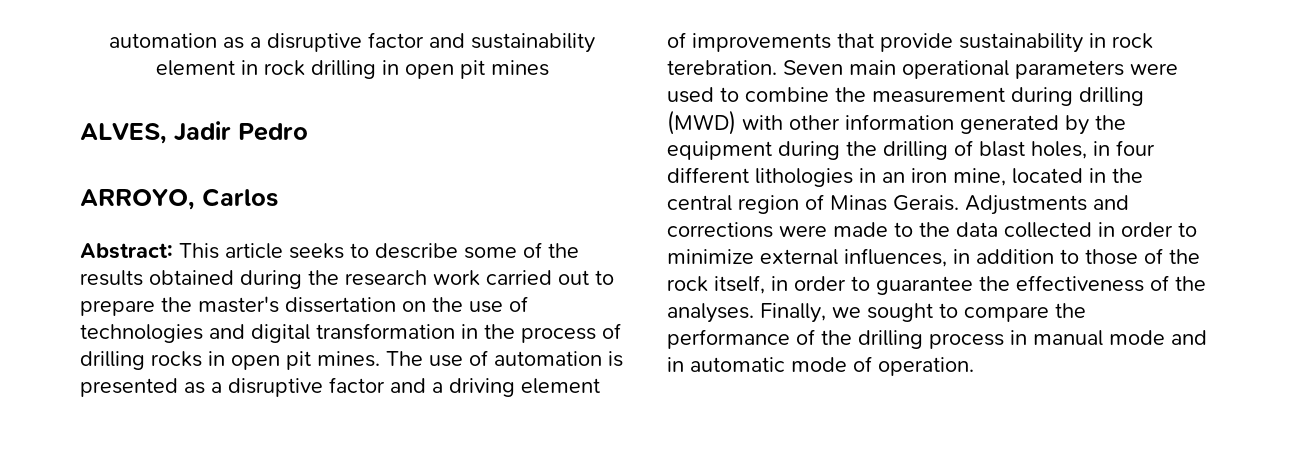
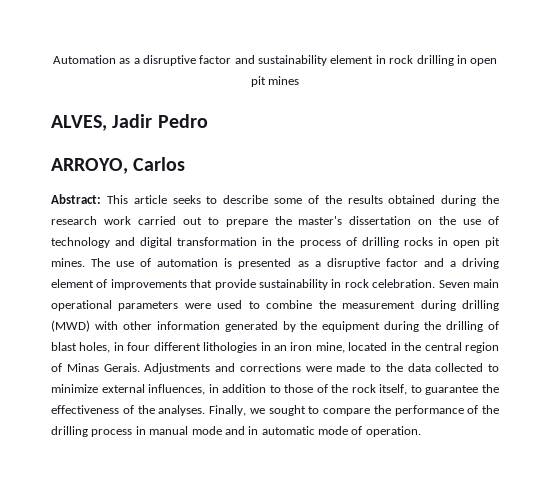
[109,33,217,48] automation -> [52,55,116,64] Automation
[80,324,203,343] technologies -> [51,237,110,248] technology
[667,60,777,75] terebration. -> [372,279,436,288] celebration.
[1098,222,1173,237] in order -> (484, 367) none
[771,276,846,291] in order -> (408, 389) none

